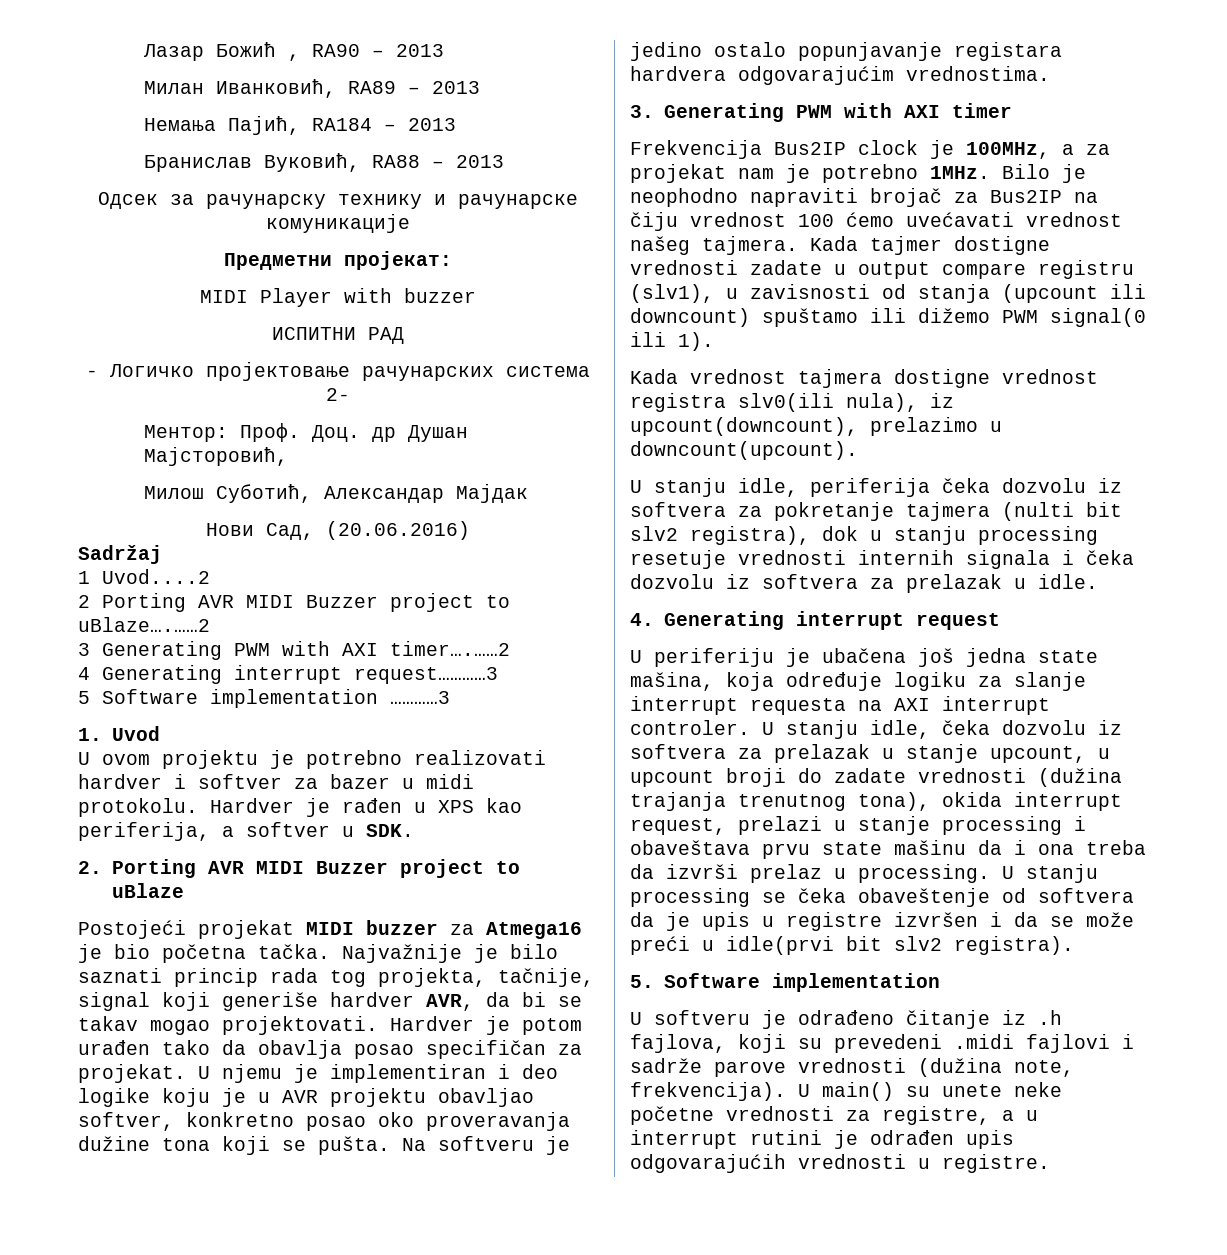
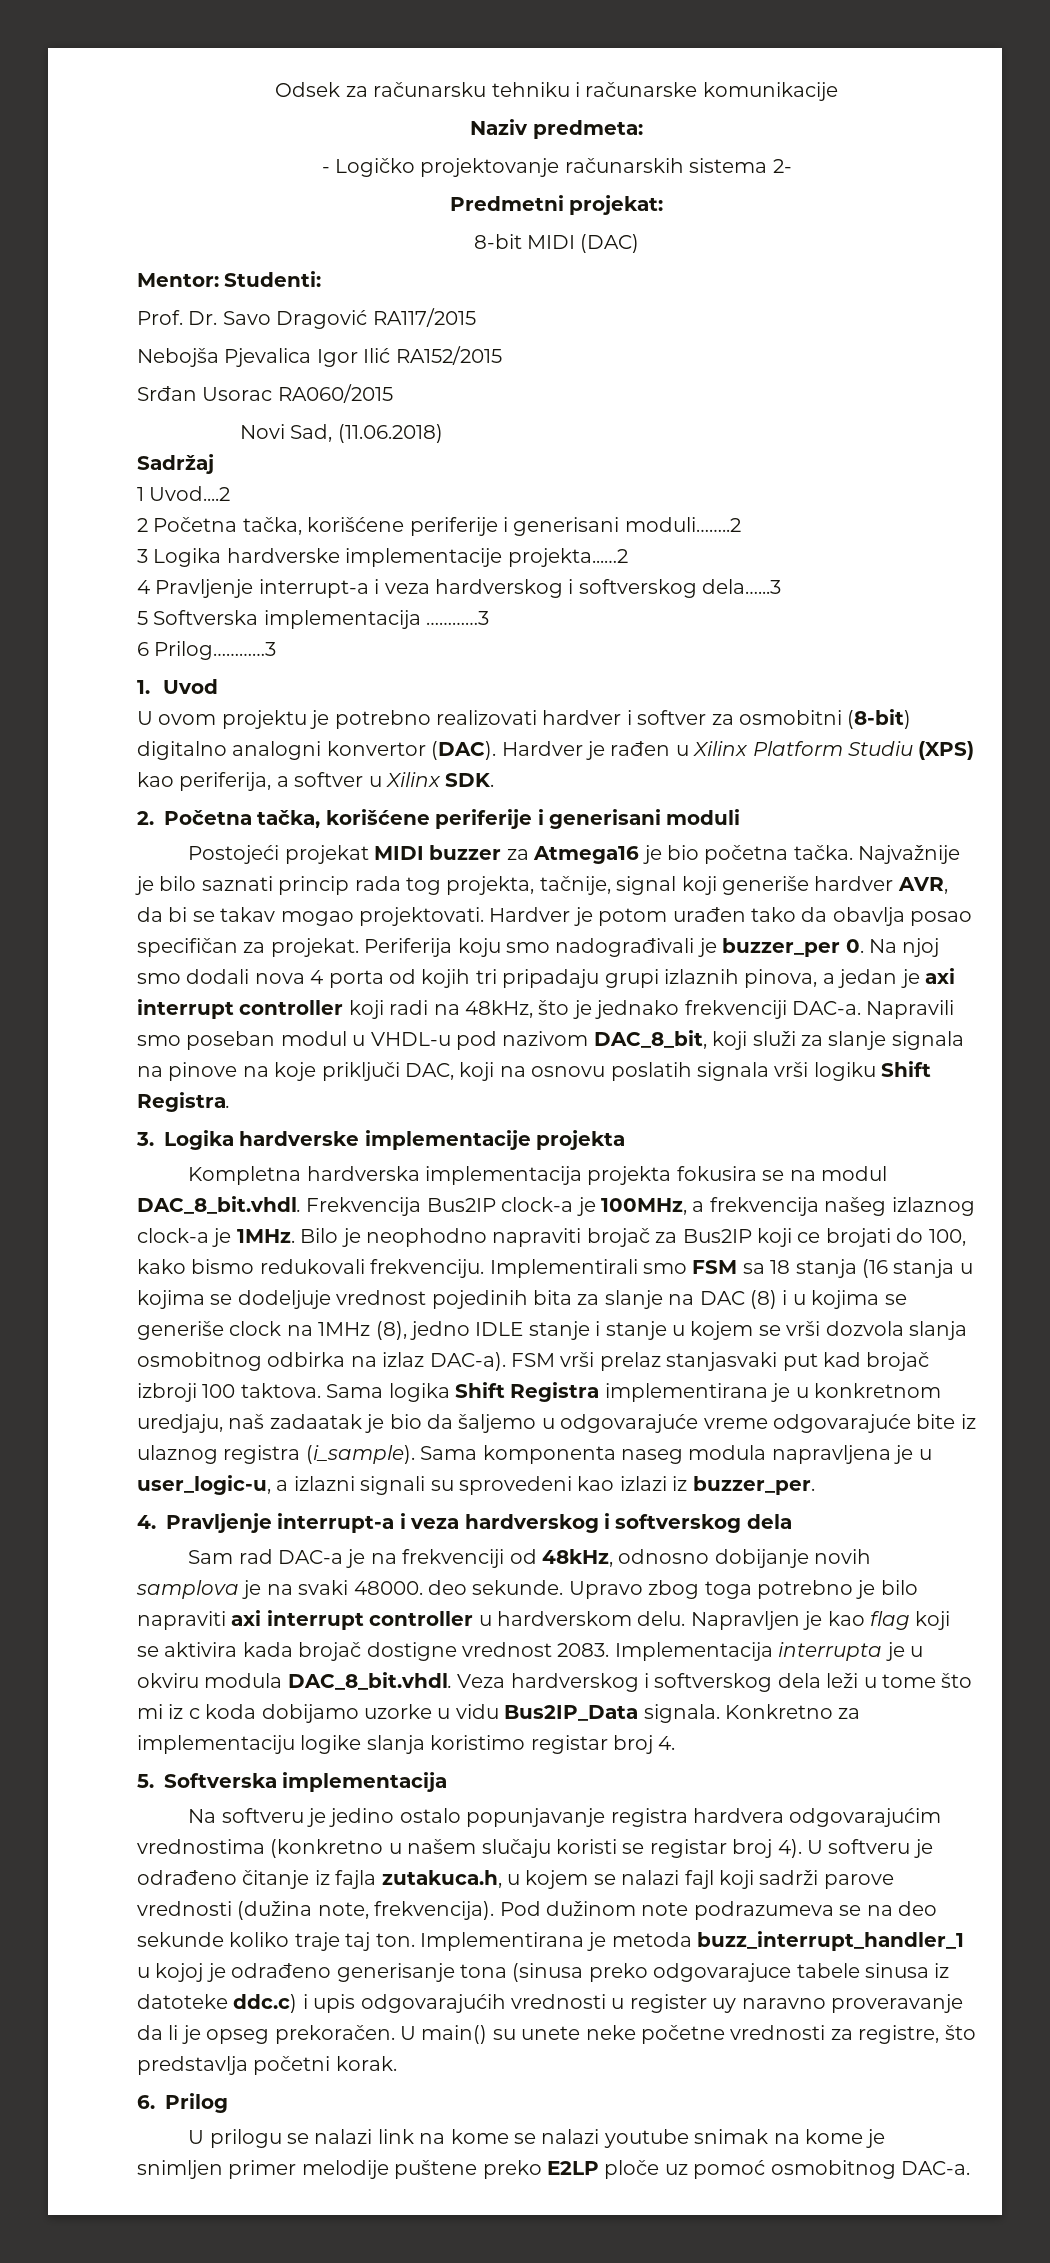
[142,42,444,61] [143,79,480,98] [143,116,456,135] [143,153,504,172] [97,192,578,209] [265,214,410,233] [223,251,452,270] [199,288,476,307] [271,327,404,344] [85,362,590,381] [325,388,350,401] [143,423,468,442] [143,447,288,466] [143,484,528,503] [205,521,470,540] [78,545,162,564] [78,569,210,584] [78,593,510,612] [78,617,210,632] [78,641,510,660] [78,665,498,684] Лазар Божић , RА90 – 2013 // Милан Иванковић, RА89 – 2013 // Немања Пајић, RА184 – 2013 // Бранислав Вуковић, RА88 – 2013 // Одсек за рачунарску технику и рачунарске комуникације // Предметни пројекат: // MIDI Player with buzzer // ИСПИТНИ РАД // - Логичко пројектовање рачунарских система 2- // Ментор: Проф. Доц. др Душан Мајсторовић, // Милош Суботић, Александар Мајдак // Нови Сад, (20.06.2016) // Sadržaj // 1 Uvod....2 // 2 Porting AVR MIDI Buzzer project to uBlaze….……2 // 3 Generating PWM with AXI timer….……2 // 4 Generating interrupt request…………3 -> [275,82,838,101] [470,119,643,139] [321,158,792,177] [449,195,664,215] [473,234,640,253] [137,271,322,287] [137,308,476,329] [137,346,502,367] [137,384,393,403] [240,424,443,443] [137,454,214,474] [137,486,231,501] [137,517,741,536] [137,548,628,567] [137,579,782,598] Odsek za računarsku tehniku i računarske komunikacije // Naziv predmeta: // - Logičko projektovanje računarskih sistema 2- // Predmetni projekat: // 8-bit MIDI (DAC) // Mentor: Studenti: // Prof. Dr. Savo Dragović RA117/2015 // Nebojša Pjevalica Igor Ilić RA152/2015 // Srđan Usorac RA060/2015 // Novi Sad, (11.06.2018) // Sadržaj // 1 Uvod....2 // 2 Početna tačka, korišćene periferije i generisani moduli……..2 // 3 Logika hardverske implementacije projekta...…2 // 4 Pravljenje interrupt-a i veza hardverskog i softverskog dela…...3
[102,689,378,708] Software implementation -> [153,610,421,629] Softverska implementacija
(450, 697) none -> [137,641,277,660] // 6 Prilog…………3
[330,774,474,789] [78,798,474,817] bazer u midi protokolu. Hardver je rađen u XPS -> [738,709,912,729] [137,741,975,760] osmobitni (8-bit) digitalno analogni konvertor (DAC). Hardver je rađen u Xilinx Platform Studiu (XPS)
(354, 831) none -> [386,772,441,787] Xilinx
[111,859,520,878] [111,883,184,898] Porting AVR MIDI Buzzer project to uBlaze -> [164,809,741,829] Početna tačka, korišćene periferije i generisani moduli
[198,1064,558,1083] [78,1088,534,1107] [78,1112,570,1131] [78,1136,570,1155] [630,42,1062,61] [630,66,1050,85] [630,103,1012,122] U njemu je implementiran i deo logike koju je u AVR projektu obavljao softver, konkretno posao oko proveravanja dužine tona koji se pušta. Na softveru je jedino ostalo popunjavanje registara hardvera odgovarajućim vrednostima. // 3. Generating PWM with AXI timer // -> [364,938,940,957] [137,968,955,988] [137,999,955,1019] [137,1030,964,1050] [137,1061,932,1081] [137,1092,230,1112] [136,1130,626,1150] [188,1166,887,1185] [137,1196,301,1214] Periferija koju smo nadograđivali je buzzer_per 0. Na njoj smo dodali nova 4 porta od kojih tri pripadaju grupi izlaznih pinova, a jedan je axi interrupt controller koji radi na 48kHz, što je jednako frekvenciji DAC-a. Napravili smo poseban modul u VHDL-u pod nazivom DAC_8_bit, koji služi za slanje signala na pinove na koje priključi DAC, koji na osnovu poslatih signala vrši logiku Shift Registra. // 3. Logika hardverske implementacije projekta // Kompletna hardverska implementacija projekta fokusira se na modul DAC_8_bit.vhdl.
[858,140,918,155] clock -> [501,1197,574,1212] clock-a
[1086,144,1110,155] [630,164,918,183] za projekat nam je potrebno -> [709,1197,975,1216] [137,1228,232,1247] frekvencija našeg izlaznog clock-a je
[1074,192,1098,203] [630,212,1122,231] [630,236,1050,255] [630,260,1134,279] [630,284,1146,303] [630,308,1146,327] [630,332,714,351] [630,369,1098,388] [630,393,954,412] [630,417,1002,436] [630,441,858,460] [630,478,1122,497] [630,502,1122,521] [630,526,1098,545] [630,550,1134,569] [630,574,1098,593] [630,611,1000,630] [630,648,1098,667] [630,672,1086,691] [630,696,1050,715] [630,720,1122,739] [630,744,1110,763] [630,768,1122,787] [630,792,1122,811] [630,816,1086,835] [630,840,1146,859] [630,864,1098,883] [630,888,1134,907] [630,912,1134,931] [630,936,1074,955] [630,973,940,992] na čiju vrednost 100 ćemo uvećavati vrednost našeg tajmera. Kada tajmer dostigne vrednosti zadate u output compare registru (slv1), u zavisnosti od stanja (upcount ili downcount) spuštamo ili dižemo PWM signal(0 ili 1). // Kada vrednost tajmera dostigne vrednost registra slv0(ili nula), iz upcount(downcount), prelazimo u downcount(upcount). // U stanju idle, periferija čeka dozvolu iz softvera za pokretanje tajmera (nulti bit slv2 registra), dok u stanju processing resetuje vrednosti internih signala i čeka dozvolu iz softvera za prelazak u idle. // 4. Generating interrupt request // U periferiju je ubačena još jedna state mašina, koja određuje logiku za slanje interrupt requesta na AXI interrupt controler. U stanju idle, čeka dozvolu iz softvera za prelazak u stanje upcount, u upcount broji do zadate vrednosti (dužina trajanja trenutnog tona), okida interrupt request, prelazi u stanje processing i obaveštava prvu state mašinu da i ona treba da izvrši prelaz u processing. U stanju processing se čeka obaveštenje od softvera da je upis u registre izvršen i da se može preći u idle(prvi bit slv2 registra). // 5. Software implementation // -> [756,1228,966,1247] [137,1259,973,1278] [137,1290,907,1309] [137,1321,967,1340] [137,1352,930,1371] [137,1382,941,1402] [137,1414,976,1433] [137,1445,932,1464] [137,1475,815,1495] [137,1513,792,1533] [188,1549,872,1568] [136,1580,918,1599] [137,1610,951,1630] [137,1642,923,1661] [137,1672,973,1692] [137,1704,861,1723] [137,1735,676,1754] [137,1772,448,1792] [188,1808,942,1827] [137,1839,802,1858] koji ce brojati do 100, kako bismo redukovali frekvenciju. Implementirali smo FSM sa 18 stanja (16 stanja u kojima se dodeljuje vrednost pojedinih bita za slanje na DAC (8) i u kojima se generiše clock na 1MHz (8), jedno IDLE stanje i stanje u kojem se vrši dozvola slanja osmobitnog odbirka na izlaz DAC-a). FSM vrši prelaz stanjasvaki put kad brojač izbroji 100 taktova. Sama logika Shift Registra implementirana je u konkretnom uredjaju, naš zadaatak je bio da šaljemo u odgovarajuće vreme odgovarajuće bite iz ulaznog registra (i_sample). Sama komponenta naseg modula napravljena je u user_logic-u, a izlazni signali su sprovedeni kao izlazi iz buzzer_per. // 4. Pravljenje interrupt-a i veza hardverskog i softverskog dela // Sam rad DAC-a je na frekvenciji od 48kHz, odnosno dobijanje novih samplova je na svaki 48000. deo sekunde. Upravo zbog toga potrebno je bilo napraviti axi interrupt controller u hardverskom delu. Napravljen je kao flag koji se aktivira kada brojač dostigne vrednost 2083. Implementacija interrupta je u okviru modula DAC_8_bit.vhdl. Veza hardverskog i softverskog dela leži u tome što mi iz c koda dobijamo uzorke u vidu Bus2IP_Data signala. Konkretno za implementaciju logike slanja koristimo registar broj 4. // 5. Softverska implementacija // Na softveru je jedino ostalo popunjavanje registra hardvera odgovarajućim vrednostima (konkretno u našem slučaju koristi se registar broj 4).
[1038,1010,1062,1025] [630,1034,1134,1053] [630,1058,702,1073] .h fajlova, koji su prevedeni .midi fajlovi i sadrže -> [335,1870,819,1889] fajla zutakuca.h, u kojem se nalazi fajl koji sadrži
(786, 1091) none -> [499,1901,937,1920] [137,1931,965,1951] [137,1963,950,1982] [137,1994,963,2013] [137,2025,395,2044] Pod dužinom note podrazumeva se na deo sekunde koliko traje taj ton. Implementirana je metoda buzz_interrupt_handler_1 u kojoj je odrađeno generisanje tona (sinusa preko odgovarajuce tabele sinusa iz datoteke ddc.c) i upis odgovarajućih vrednosti u register uy naravno proveravanje da li je opseg prekoračen.
[1002,1110,1038,1121] [630,1130,1014,1149] [630,1154,1050,1173] a u interrupt rutini je odrađen upis odgovarajućih vrednosti u registre. -> [944,2025,976,2040] [137,2056,397,2075] [137,2093,228,2113] [188,2129,886,2148] [137,2160,970,2179] što predstavlja početni korak. // 6. Prilog // U prilogu se nalazi link na kome se nalazi youtube snimak na kome je snimljen primer melodije puštene preko E2LP ploče uz pomoć osmobitnog DAC-a.

